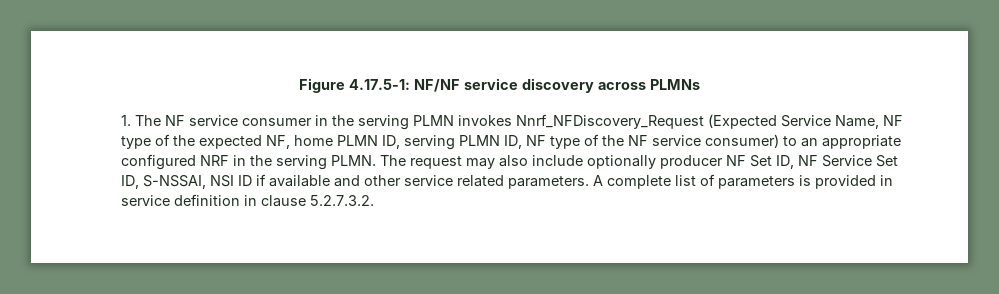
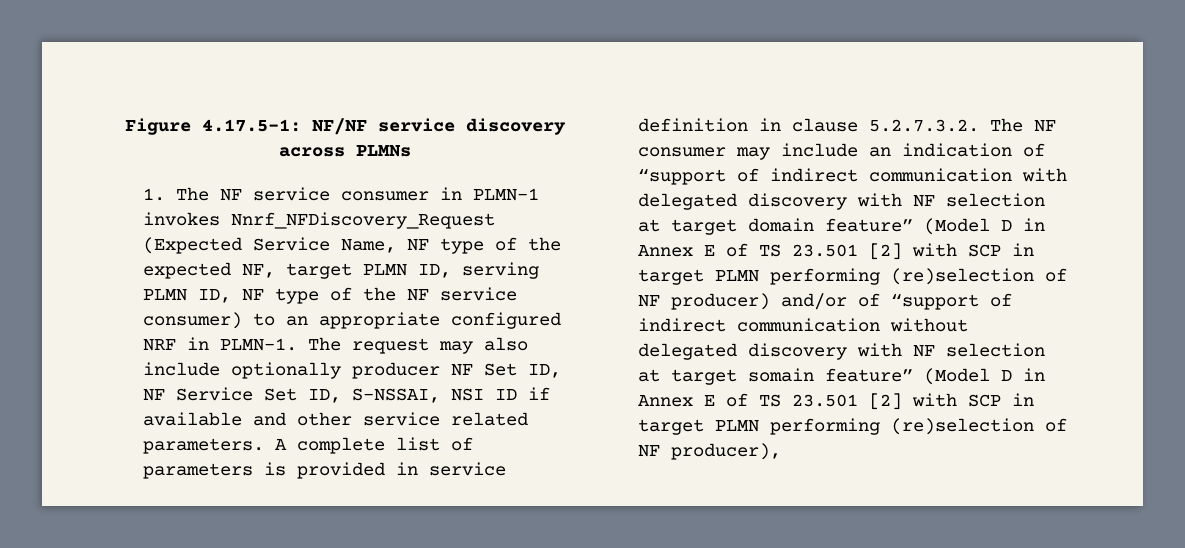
[332,115,455,130] the serving PLMN -> [473,188,540,201] PLMN-1
[294,135,334,146] home -> [286,263,353,279] target
[250,155,377,170] the serving PLMN. -> [220,338,298,351] PLMN-1.
(375, 200) none -> [990,118,1057,132] [638,143,1046,160] [638,168,1068,185] [638,193,1046,210] [638,218,1046,235] [638,243,1035,260] [638,268,1068,285] [638,293,1013,310] [638,318,969,332] [638,343,1046,360] [638,368,1046,385] [638,393,1035,410] [638,418,1068,435] [638,443,782,460] The NF consumer may include an indication of “support of indirect communication with delegated discovery with NF selection at target domain feature” (Model D in Annex E of TS 23.501 [2] with SCP in target PLMN performing (re)selection of NF producer) and/or of “support of indirect communication without delegated discovery with NF selection at target somain feature” (Model D in Annex E of TS 23.501 [2] with SCP in target PLMN performing (re)selection of NF producer),

